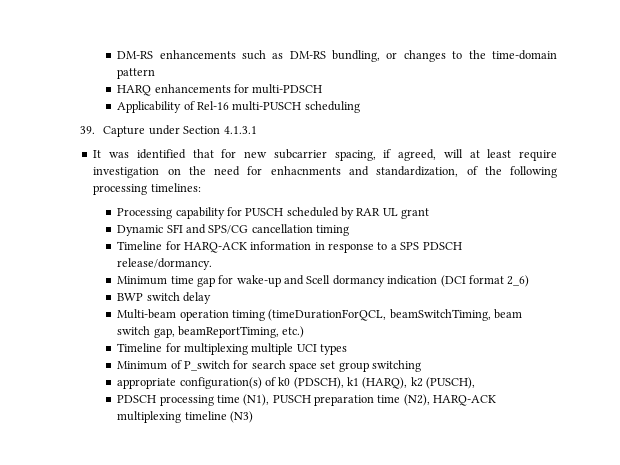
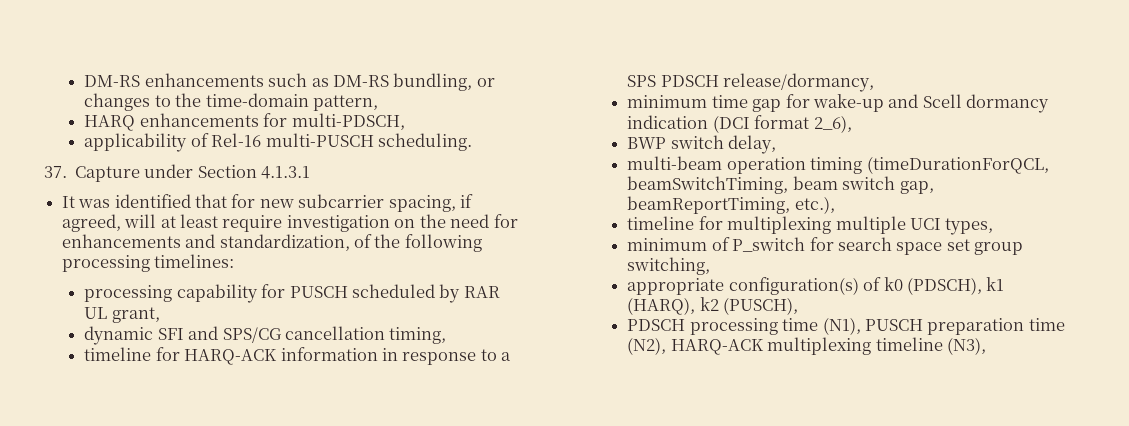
[117,68,156,79] pattern -> [312,95,378,111] pattern,
[252,84,323,94] [117,101,182,113] multi-PDSCH // Applicability -> [291,113,405,130] [84,133,188,152] multi-PDSCH, // applicability
[304,101,360,113] [79,126,95,134] scheduling // 39. -> [377,133,472,151] [43,166,67,178] scheduling. // 37.
[270,166,341,175] enhacnments -> [61,234,181,248] enhancements
[117,208,173,219] Processing -> [84,285,173,302] processing
[401,208,430,219] [117,225,164,236] grant // Dynamic -> [111,307,160,323] [84,326,154,345] grant, // dynamic
[316,225,350,236] [117,241,163,250] timing // Timeline -> [389,327,447,344] [84,347,152,361] timing, // timeline
[117,258,213,270] [117,276,168,285] release/dormancy. // Minimum -> [723,73,875,92] [627,95,708,108] release/dormancy, // minimum
[507,275,530,287] 2_6) -> [813,115,852,133] 2_6),
[182,292,211,304] [117,309,177,319] delay // Multi-beam -> [728,135,777,154] [627,156,723,170] delay, // multi-beam
[282,326,305,338] [117,343,163,352] etc.) // Timeline -> [794,196,835,214] [627,216,695,230] etc.), // timeline
[320,344,348,355] [117,361,168,370] types // Minimum -> [945,218,994,235] [627,238,708,251] types, // minimum
[372,360,422,372] switching -> [627,257,711,275] switching,
[229,411,253,423] (N3) -> [946,337,986,355] (N3),

